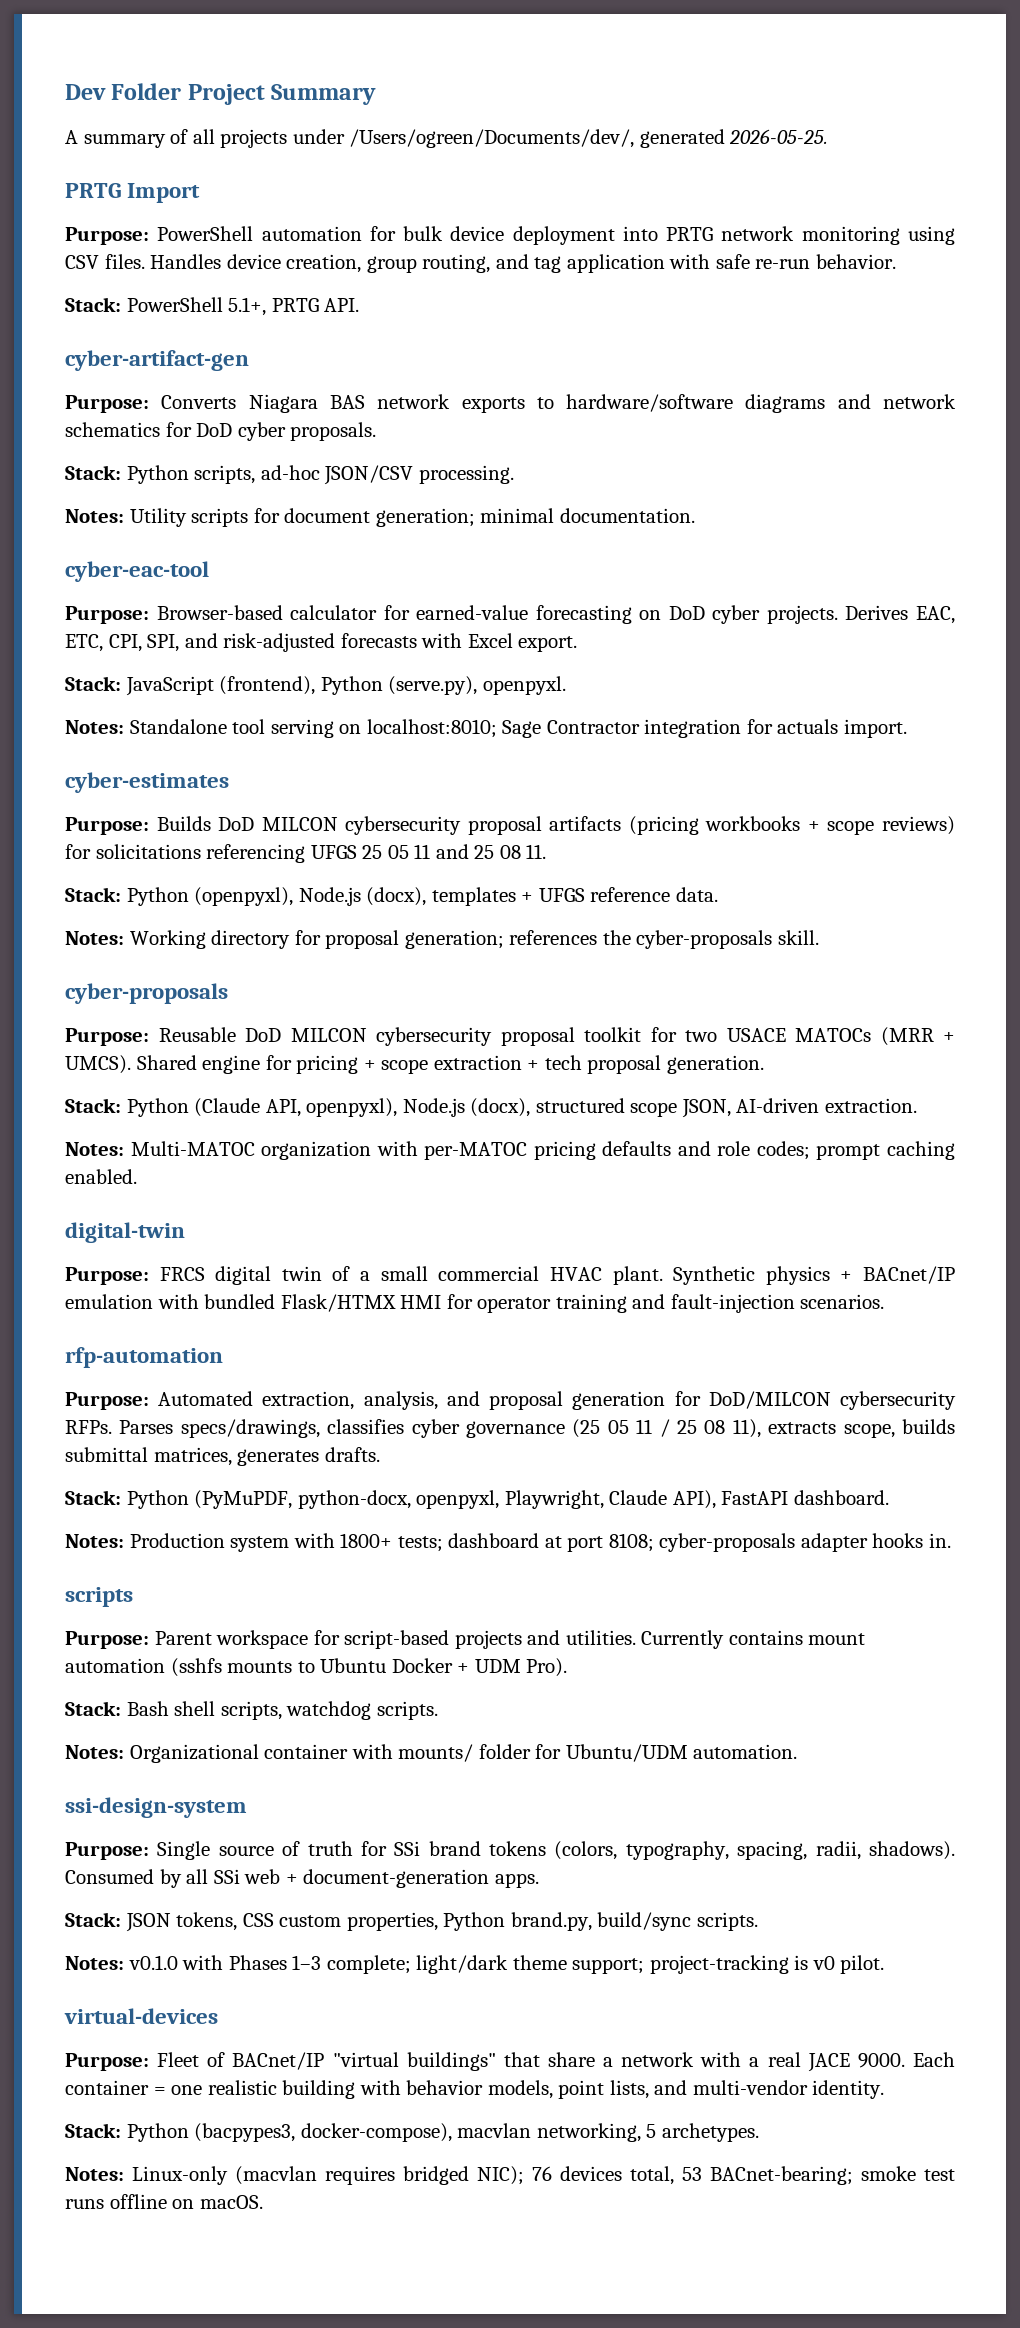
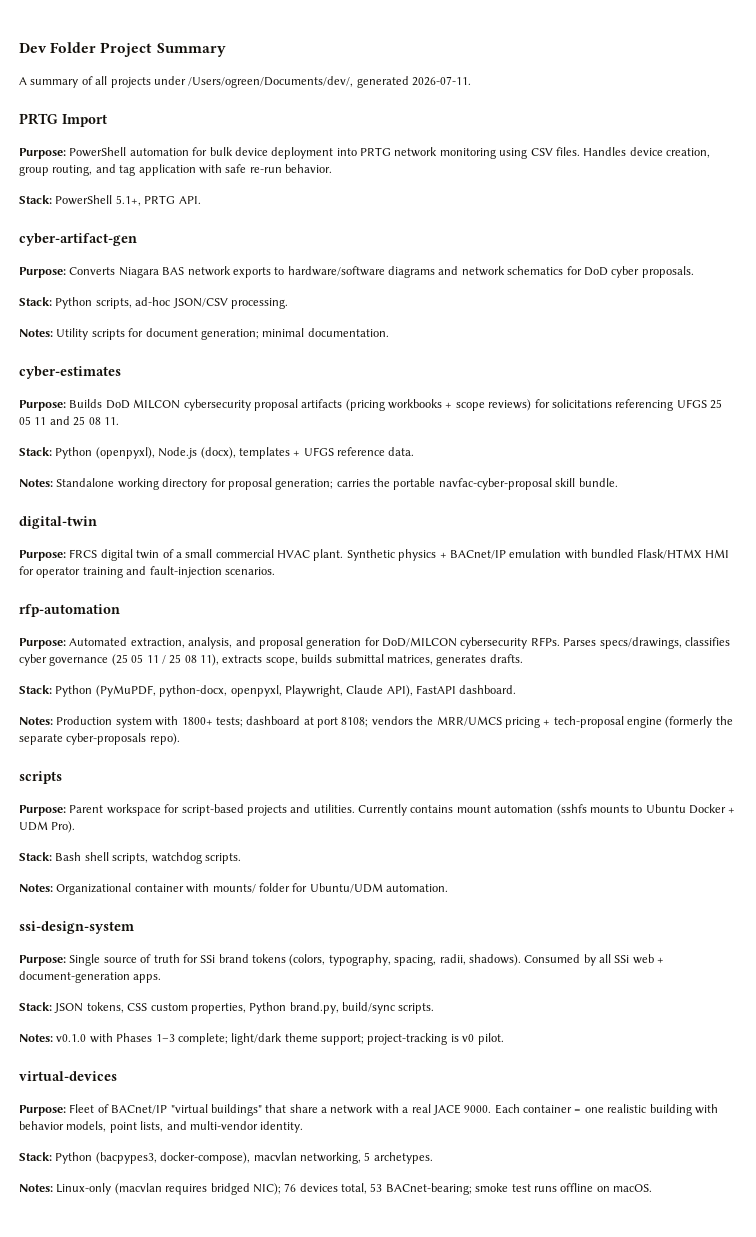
[729,129,829,144] 2026-05-25. -> [412,76,471,86] 2026-07-11.
[65,561,209,582] [65,605,955,624] [65,633,578,652] [65,676,566,696] [65,719,907,738] // cyber-eac-tool // Purpose: Browser-based calculator for earned-value forecasting on DoD cyber projects. Derives EAC, ETC, CPI, SPI, and risk-adjusted forecasts with Excel export. // Stack: JavaScript (frontend), Python (serve.py), openpyxl. // Notes: Standalone tool serving on localhost:8010; Sage Contractor integration for actuals import. -> (389, 332) none
[129,930,206,949] Working -> [56,478,159,490] Standalone working
[509,930,819,949] [65,983,228,1004] [65,1027,955,1046] [65,1055,764,1074] [65,1098,917,1118] [65,1141,955,1160] [65,1169,137,1184] references the cyber-proposals skill. // cyber-proposals // Purpose: Reusable DoD MILCON cybersecurity proposal toolkit for two USACE MATOCs (MRR + UMCS). Shared engine for pricing + scope extraction + tech proposal generation. // Stack: Python (Claude API, openpyxl), Node.js (docx), structured scope JSON, AI-driven extraction. // Notes: Multi-MATOC organization with per-MATOC pricing defaults and role codes; prompt caching enabled. -> [336,478,618,490] carries the portable navfac-cyber-proposal skill bundle.
[659,1533,951,1552] cyber-proposals adapter hooks in. -> [371,716,733,728] [19,733,180,745] vendors the MRR/UMCS pricing + tech-proposal engine (formerly the separate cyber-proposals repo).

